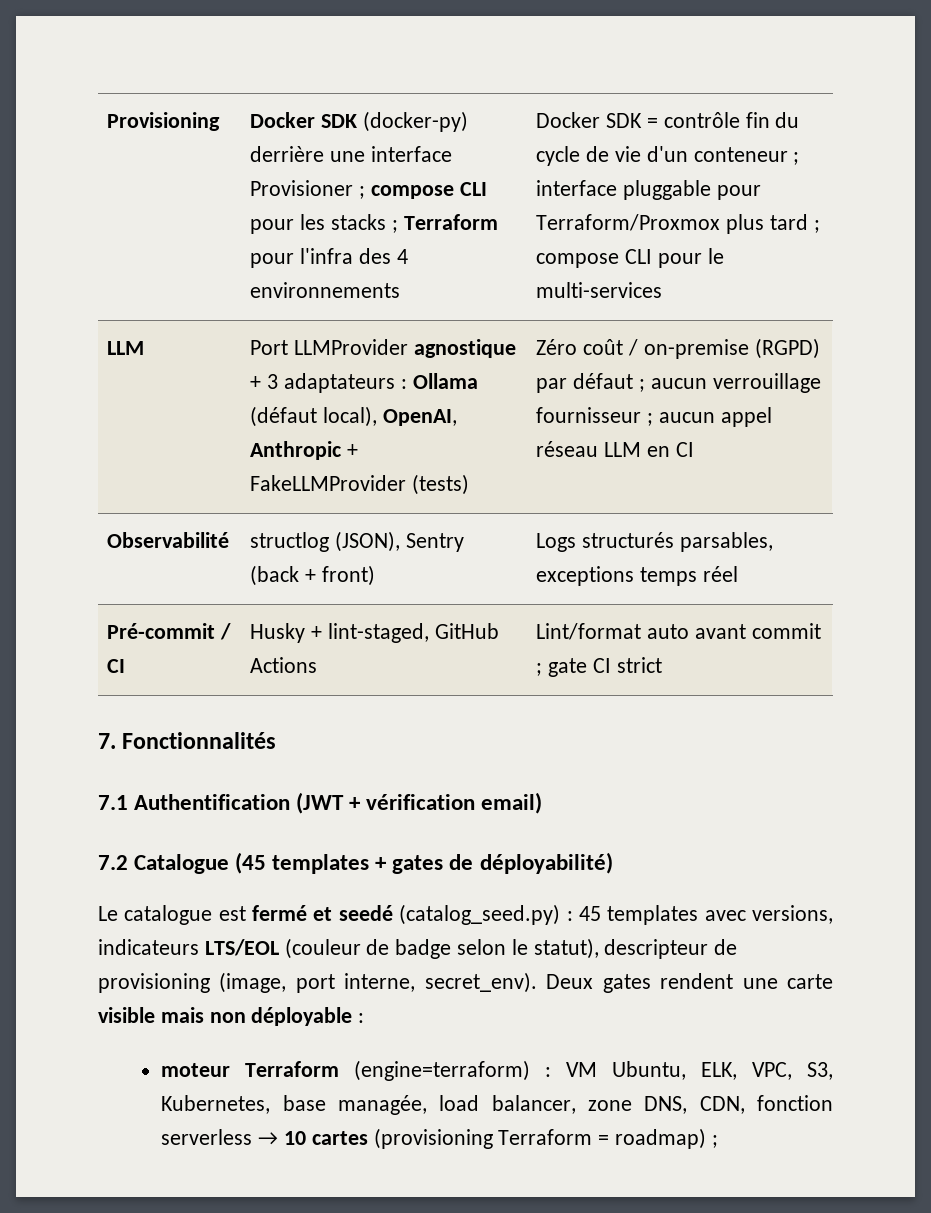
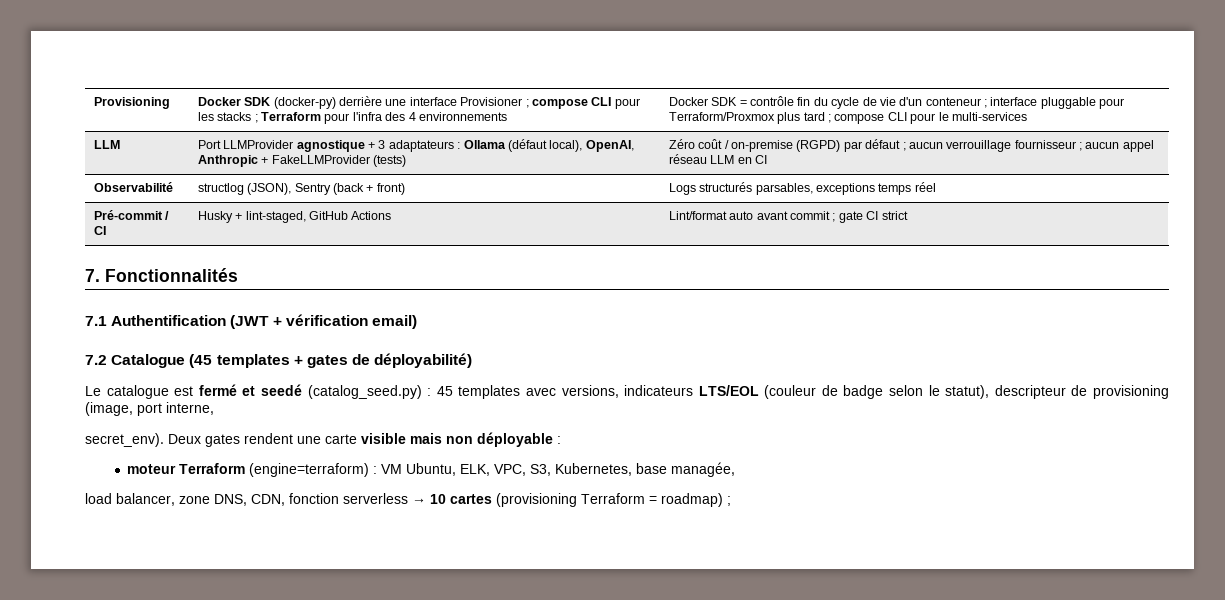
(416, 982) none -> (214, 408) //
(428, 1105) none -> (736, 469) //

